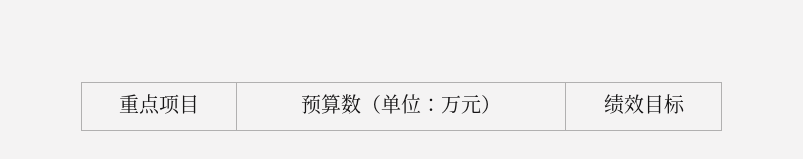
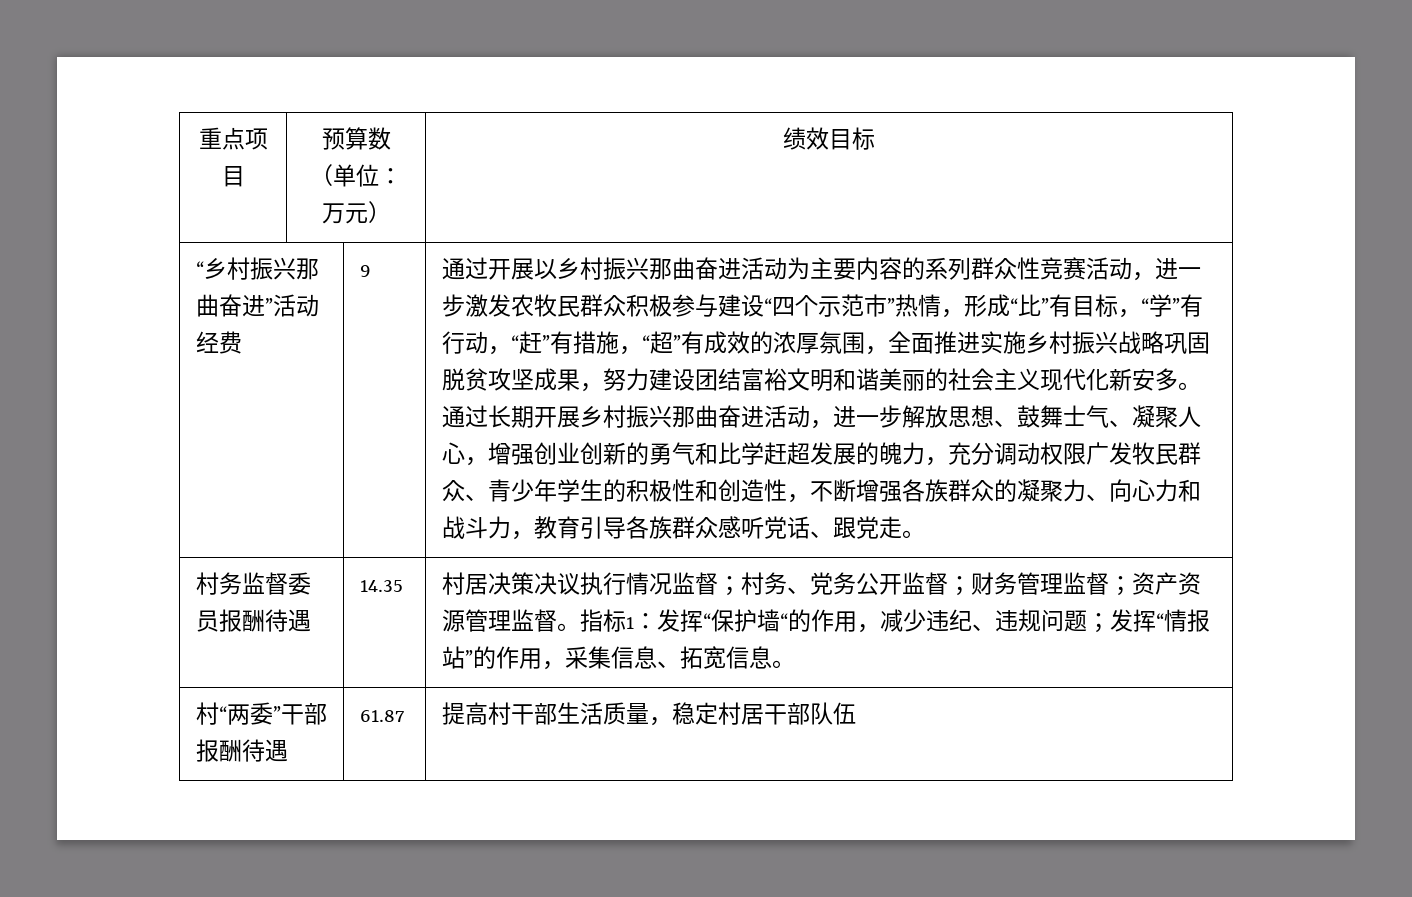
(685, 104) none -> [195,257,319,280] [195,294,319,317] [195,331,242,354] [359,265,371,277] [441,257,1201,281] [441,294,1203,318] [441,331,1210,355] [441,368,1201,392] [441,405,1201,429] [441,442,1201,466] [441,479,1201,503] [441,516,925,540] [195,572,311,595] [195,609,311,632] [359,580,403,592] [441,572,1201,596] [441,609,1210,633] [441,646,795,670] [195,702,327,725] [195,739,288,762] [359,710,404,722] [441,702,856,726] // “乡村振兴那曲奋进”活动经费 | 9 | 通过开展以乡村振兴那曲奋进活动为主要内容的系列群众性竞赛活动，进一步激发农牧民群众积极参与建设“四个示范市”热情，形成“比”有目标，“学”有行动，“赶”有措施，“超”有成效的浓厚氛围，全面推进实施乡村振兴战略巩固脱贫攻坚成果，努力建设团结富裕文明和谐美丽的社会主义现代化新安多。通过长期开展乡村振兴那曲奋进活动，进一步解放思想、鼓舞士气、凝聚人心，增强创业创新的勇气和比学赶超发展的魄力，充分调动权限广发牧民群众、青少年学生的积极性和创造性，不断增强各族群众的凝聚力、向心力和战斗力，教育引导各族群众感听党话、跟党走。 // 村务监督委员报酬待遇 | 14.35 | 村居决策决议执行情况监督；村务、党务公开监督；财务管理监督；资产资源管理监督。指标1：发挥“保护墙“的作用，减少违纪、违规问题；发挥“情报站”的作用，采集信息、拓宽信息。 // 村“两委”干部报酬待遇 | 61.87 | 提高村干部生活质量，稳定村居干部队伍

